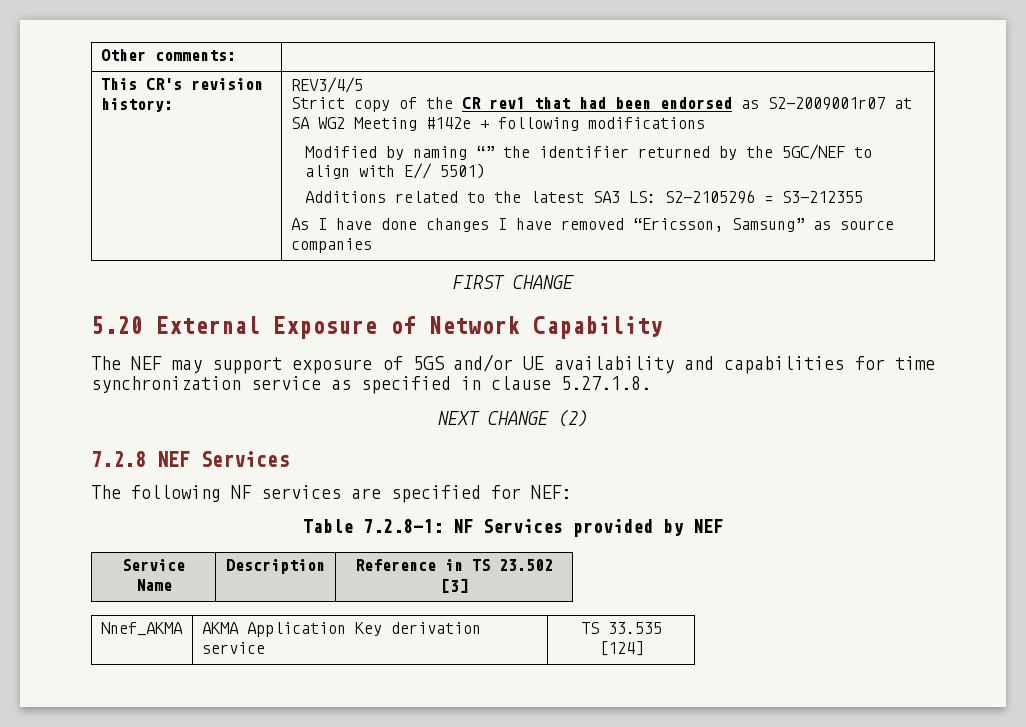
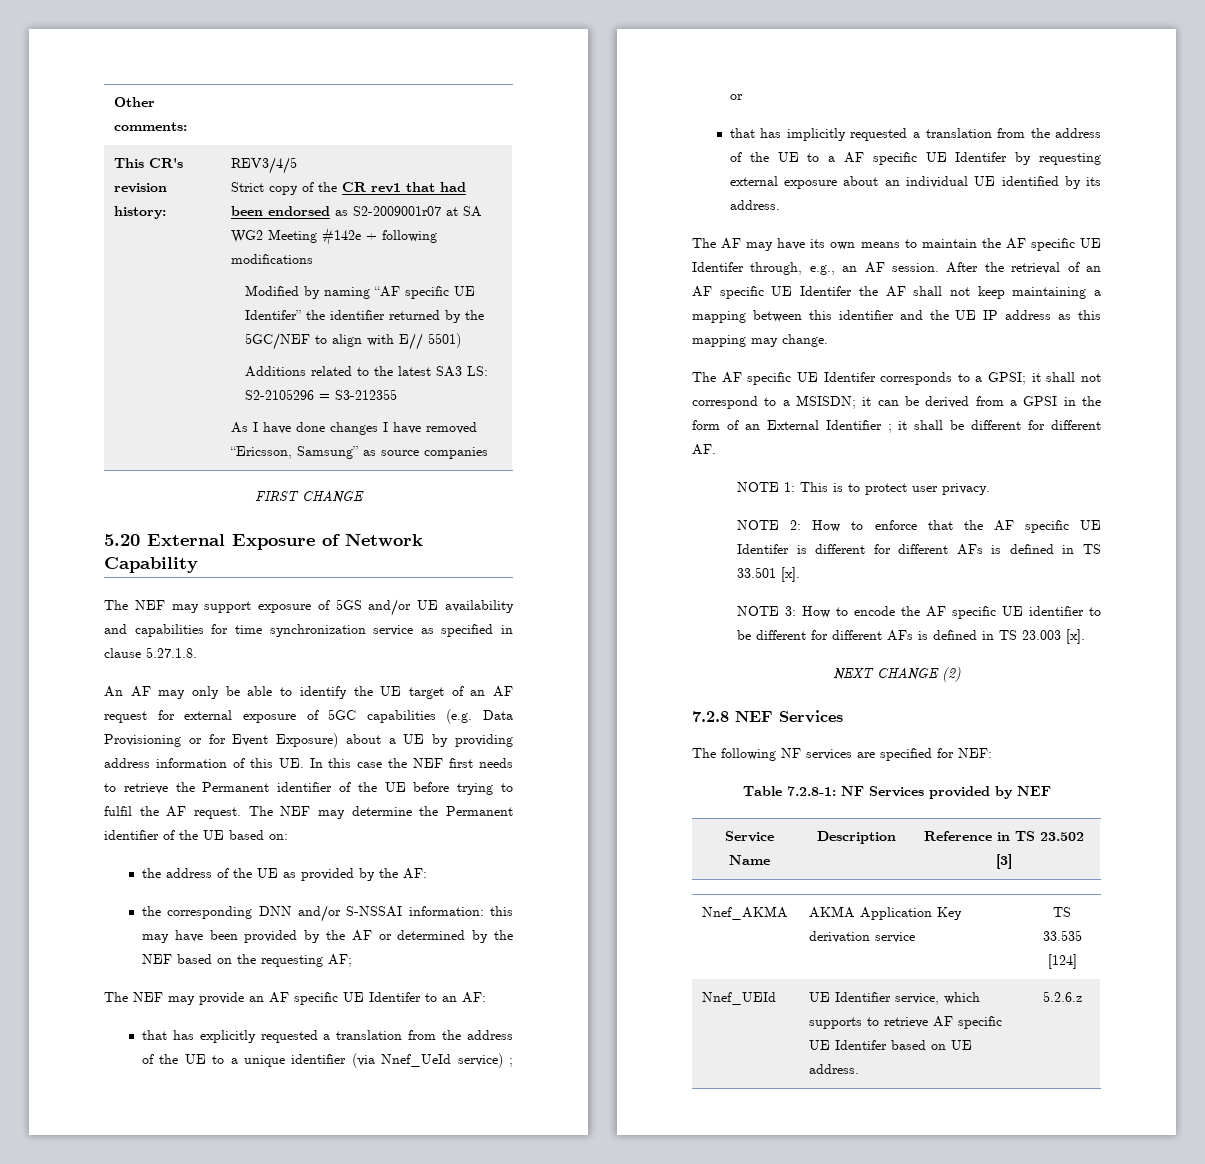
[475,146,494,158] “” -> [374,286,476,299] [245,310,302,320] “AF specific UE Identifer”
(651, 383) none -> [104,686,513,699] [104,709,513,724] [104,733,513,748] [104,758,514,768] [104,782,513,795] [104,806,513,819] [104,830,288,840] [141,868,427,881] [141,905,513,922] [141,930,513,943] [141,954,352,967] [104,992,486,1005] [141,1030,513,1043] [141,1053,513,1068] [729,94,743,100] [729,128,1101,141] [729,152,1101,165] [729,176,1101,189] [729,200,780,210] [692,238,1101,251] [692,262,1101,275] [692,286,1101,299] [692,310,1101,323] [692,334,828,347] [692,372,1101,385] [692,395,1101,409] [692,420,1101,433] [692,444,716,455] [737,482,991,495] [737,520,1101,533] [737,544,1101,555] [737,567,801,582] [737,606,1101,619] [737,629,1086,644] // An AF may only be able to identify the UE target of an AF request for external exposure of 5GC capabilities (e.g. Data Provisioning or for Event Exposure) about a UE by providing address information of this UE. In this case the NEF first needs to retrieve the Permanent identifier of the UE before trying to fulfil the AF request. The NEF may determine the Permanent identifier of the UE based on: // the address of the UE as provided by the AF: // the corresponding DNN and/or S-NSSAI information: this may have been provided by the AF or determined by the NEF based on the requesting AF; // The NEF may provide an AF specific UE Identifer to an AF: // that has explicitly requested a translation from the address of the UE to a unique identifier (via Nnef_UeId service) ; or // that has implicitly requested a translation from the address of the UE to a AF specific UE Identifer by requesting external exposure about an individual UE identified by its address. // The AF may have its own means to maintain the AF specific UE Identifer through, e.g., an AF session. After the retrieval of an AF specific UE Identifer the AF shall not keep maintaining a mapping between this identifier and the UE IP address as this mapping may change. // The AF specific UE Identifer corresponds to a GPSI; it shall not correspond to a MSISDN; it can be derived from a GPSI in the form of an External Identifier ; it shall be different for different AF. // NOTE 1: This is to protect user privacy. // NOTE 2: How to enforce that the AF specific UE Identifer is different for different AFs is defined in TS 33.501 [x]. // NOTE 3: How to encode the AF specific UE identifier to be different for different AFs is defined in TS 23.003 [x].
(644, 648) none -> [702,992,777,1005] [809,992,981,1005] [809,1016,1003,1029] [809,1040,973,1050] [809,1064,860,1074] [1042,991,1082,1002] // Nnef_UEId | UE Identifier service, which supports to retrieve AF specific UE Identifer based on UE address. | 5.2.6.z

